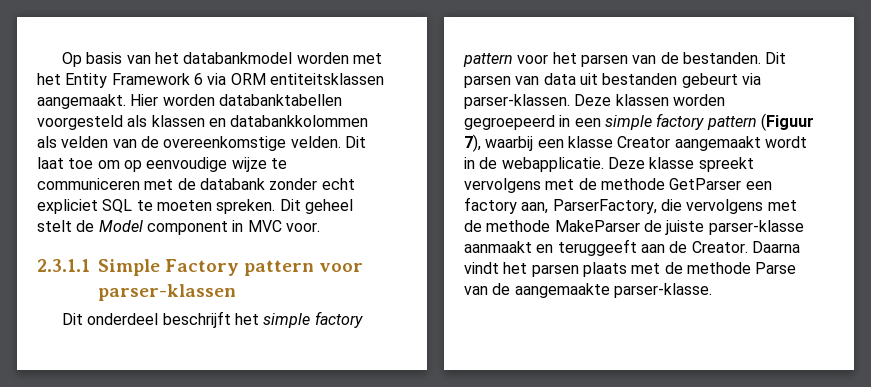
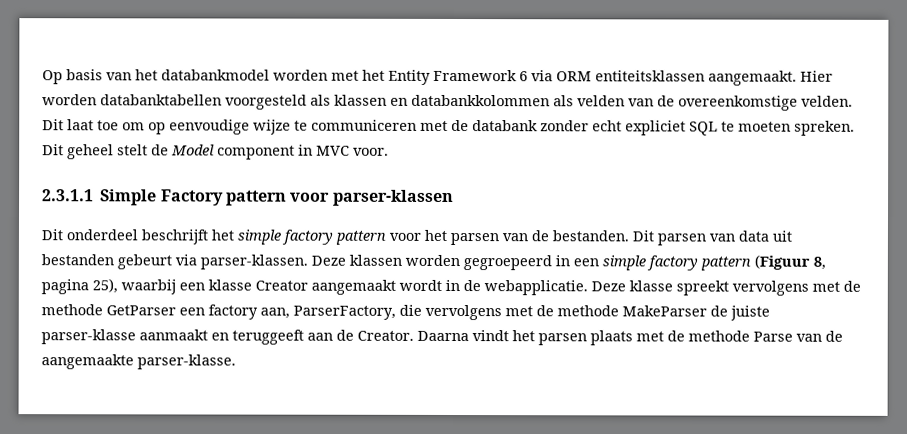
[464,134,481,152] 7), -> [813,256,826,270] [41,278,118,295] 8, pagina 25),

